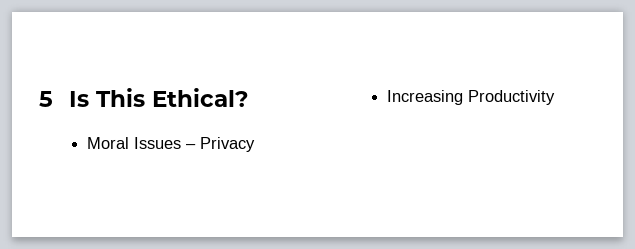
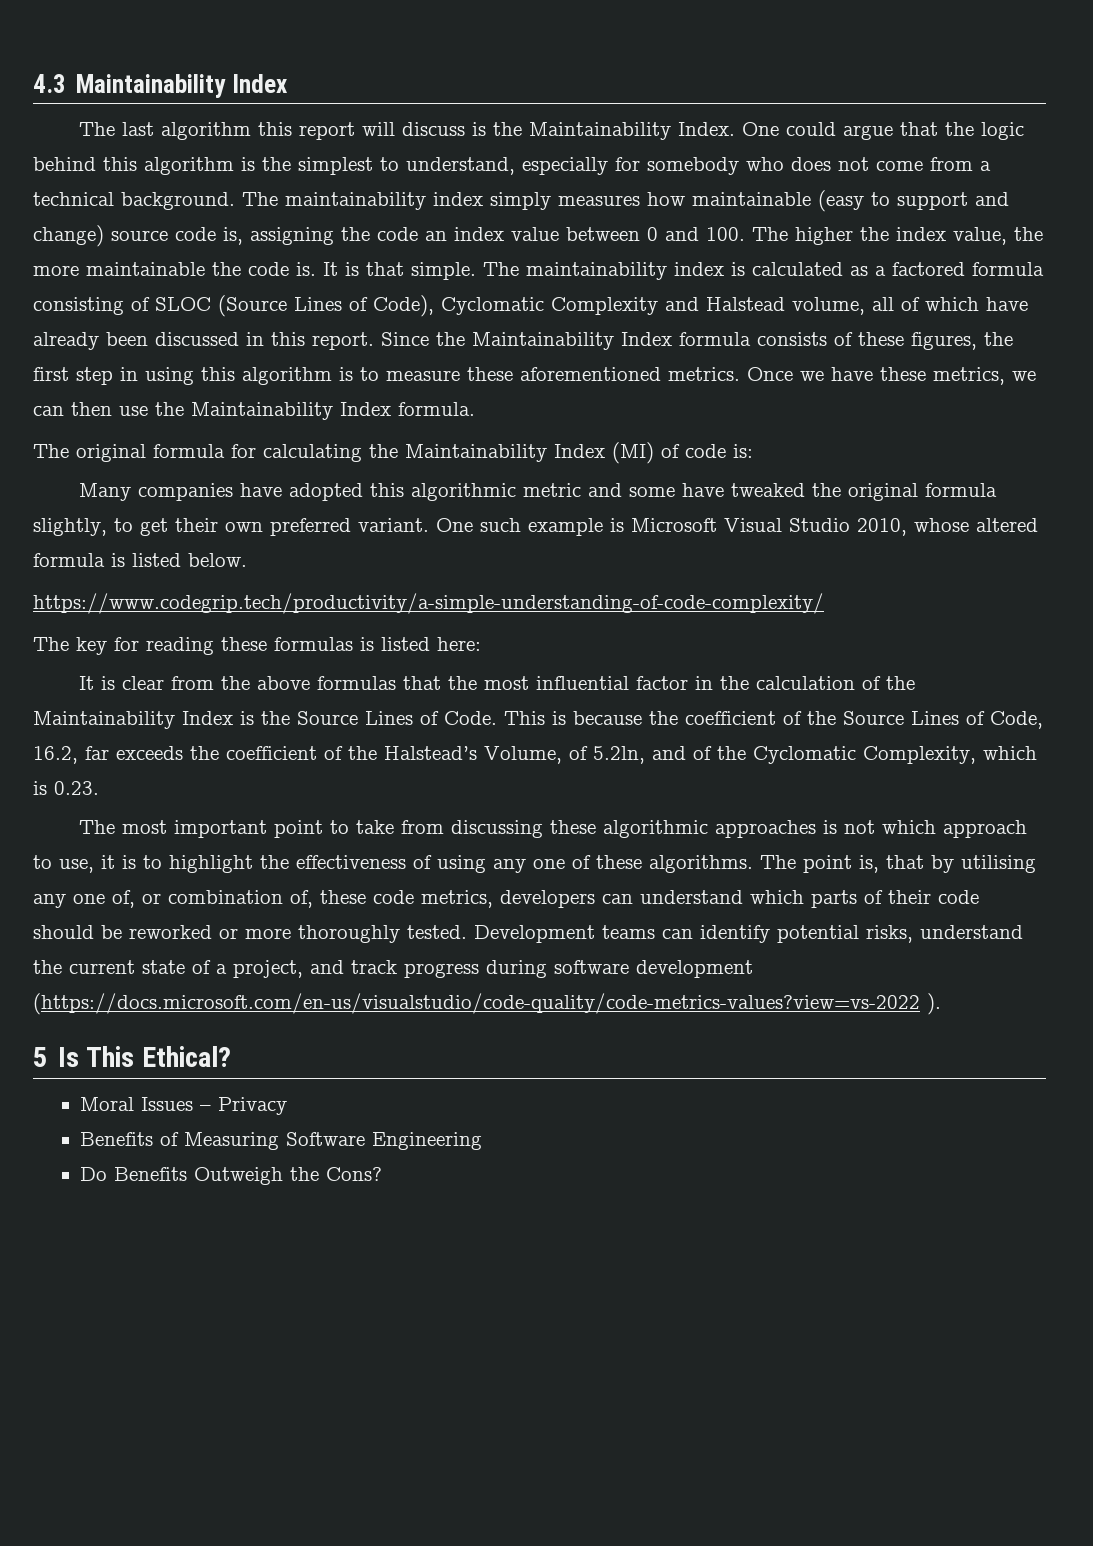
(39, 99) none -> [33,74,287,98] [78,122,1024,140] [33,157,991,175] [33,190,1009,212] [33,225,1043,247] [33,262,1044,280] [33,295,1028,317] [33,332,1013,350] [33,367,1036,385] [33,402,475,420] [33,442,753,464] [78,483,997,501] [33,518,1038,536] [33,553,247,567] [33,593,824,614] [33,637,481,655] [78,676,915,690] [33,711,1043,729] [33,746,1037,764] [33,781,99,795] [78,820,1027,838] [33,855,1036,873] [33,890,979,908] [33,925,1023,943] [33,960,753,978] [33,993,941,1015] 4.3 Maintainability Index // The last algorithm this report will discuss is the Maintainability Index. One could argue that the logic behind this algorithm is the simplest to understand, especially for somebody who does not come from a technical background. The maintainability index simply measures how maintainable (easy to support and change) source code is, assigning the code an index value between 0 and 100. The higher the index value, the more maintainable the code is. It is that simple. The maintainability index is calculated as a factored formula consisting of SLOC (Source Lines of Code), Cyclomatic Complexity and Halstead volume, all of which have already been discussed in this report. Since the Maintainability Index formula consists of these figures, the first step in using this algorithm is to measure these aforementioned metrics. Once we have these metrics, we can then use the Maintainability Index formula. // The original formula for calculating the Maintainability Index (MI) of code is: // Many companies have adopted this algorithmic metric and some have tweaked the original formula slightly, to get their own preferred variant. One such example is Microsoft Visual Studio 2010, whose altered formula is listed below. // https://www.codegrip.tech/productivity/a-simple-understanding-of-code-complexity/ // The key for reading these formulas is listed here: // It is clear from the above formulas that the most influential factor in the calculation of the Maintainability Index is the Source Lines of Code. This is because the coefficient of the Source Lines of Code, 16.2, far exceeds the coefficient of the Halstead’s Volume, of 5.2ln, and of the Cyclomatic Complexity, which is 0.23. // The most important point to take from discussing these algorithmic approaches is not which approach to use, it is to highlight the effectiveness of using any one of these algorithms. The point is, that by utilising any one of, or combination of, these code metrics, developers can understand which parts of their code should be reworked or more thoroughly tested. Development teams can identify potential risks, understand the current state of a project, and track progress during software development (https://docs.microsoft.com/en-us/visualstudio/code-quality/code-metrics-values?view=vs-2022 ). //
[386,90,555,105] Increasing Productivity -> [80,1132,483,1150] [80,1167,383,1185] Benefits of Measuring Software Engineering // Do Benefits Outweigh the Cons?

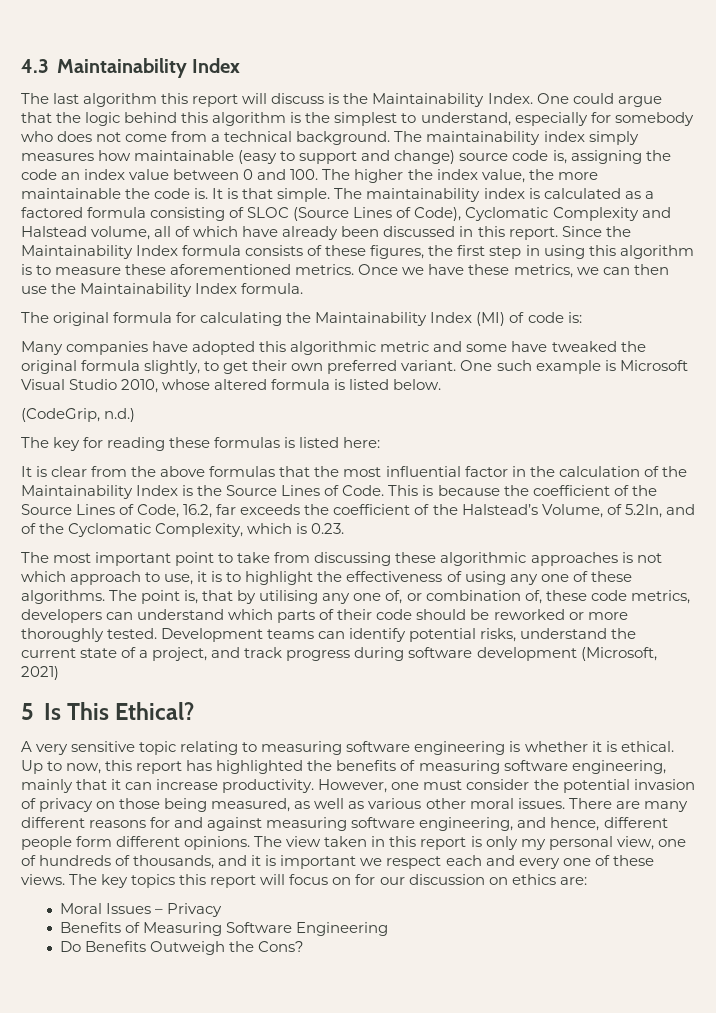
[33,593,824,614] https://www.codegrip.tech/productivity/a-simple-understanding-of-code-complexity/ -> [21,408,136,422] (CodeGrip, n.d.)
[33,993,941,1015] (https://docs.microsoft.com/en-us/visualstudio/code-quality/code-metrics-values?view=vs-2022 ). -> [580,647,657,661] [21,666,59,680] (Microsoft, 2021)
(231, 1056) none -> [21,741,674,755] [21,760,666,774] [21,779,695,793] [21,798,688,812] [21,817,668,831] [21,836,686,850] [21,855,654,869] [21,874,587,888] // A very sensitive topic relating to measuring software engineering is whether it is ethical. Up to now, this report has highlighted the benefits of measuring software engineering, mainly that it can increase productivity. However, one must consider the potential invasion of privacy on those being measured, as well as various other moral issues. There are many different reasons for and against measuring software engineering, and hence, different people form different opinions. The view taken in this report is only my personal view, one of hundreds of thousands, and it is important we respect each and every one of these views. The key topics this report will focus on for our discussion on ethics are:

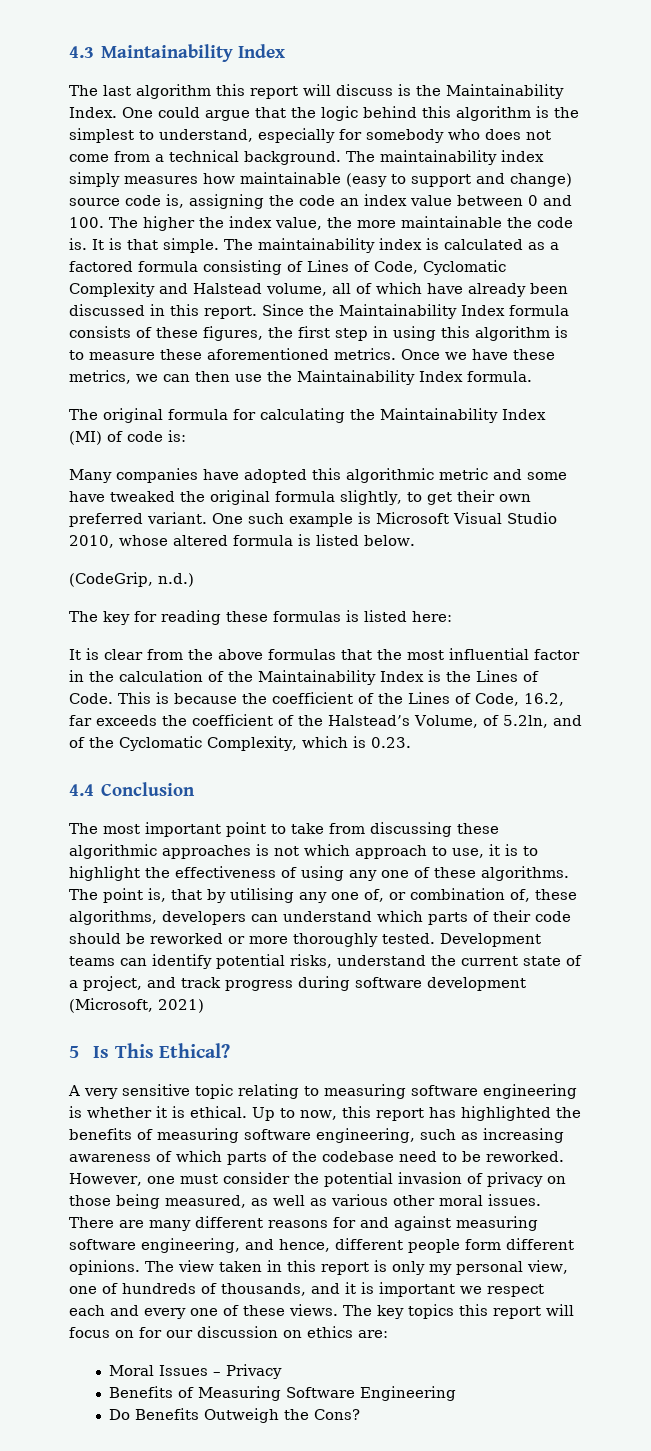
[247,207,462,221] SLOC (Source Lines of Code), -> [307,260,418,274] Lines of Code,
[226,485,278,496] Source -> (471, 676) none
[21,504,72,515] Source -> (403, 698) none
(345, 528) none -> [69,782,196,796] // 4.4 Conclusion
[590,590,690,604] code metrics, -> [69,910,157,925] algorithms,
[21,779,315,793] mainly that it can increase productivity. -> [420,1128,564,1143] [69,1150,564,1165] such as increasing awareness of which parts of the codebase need to be reworked.

